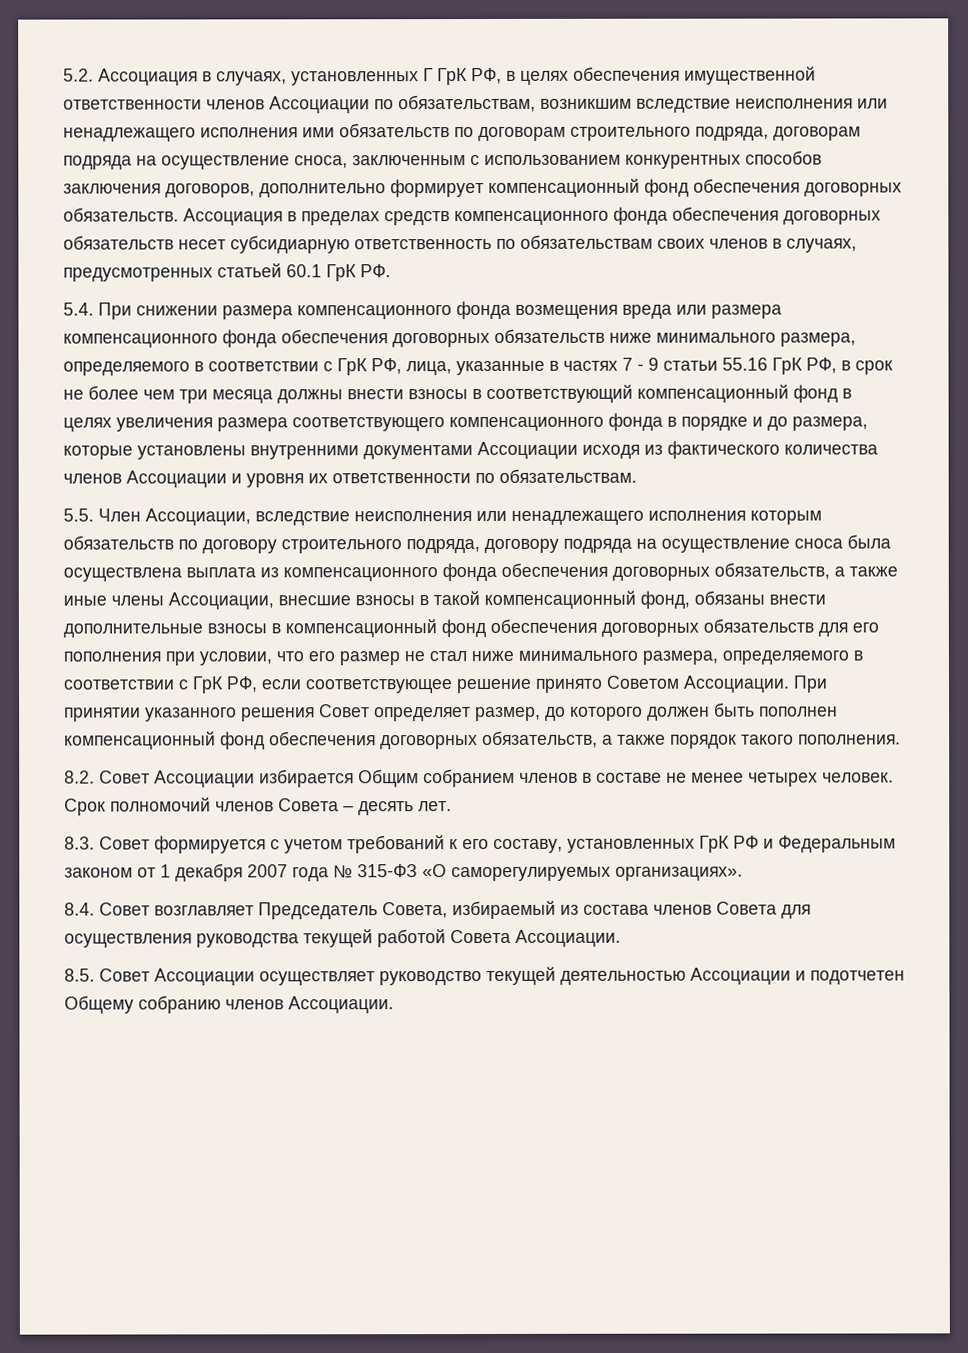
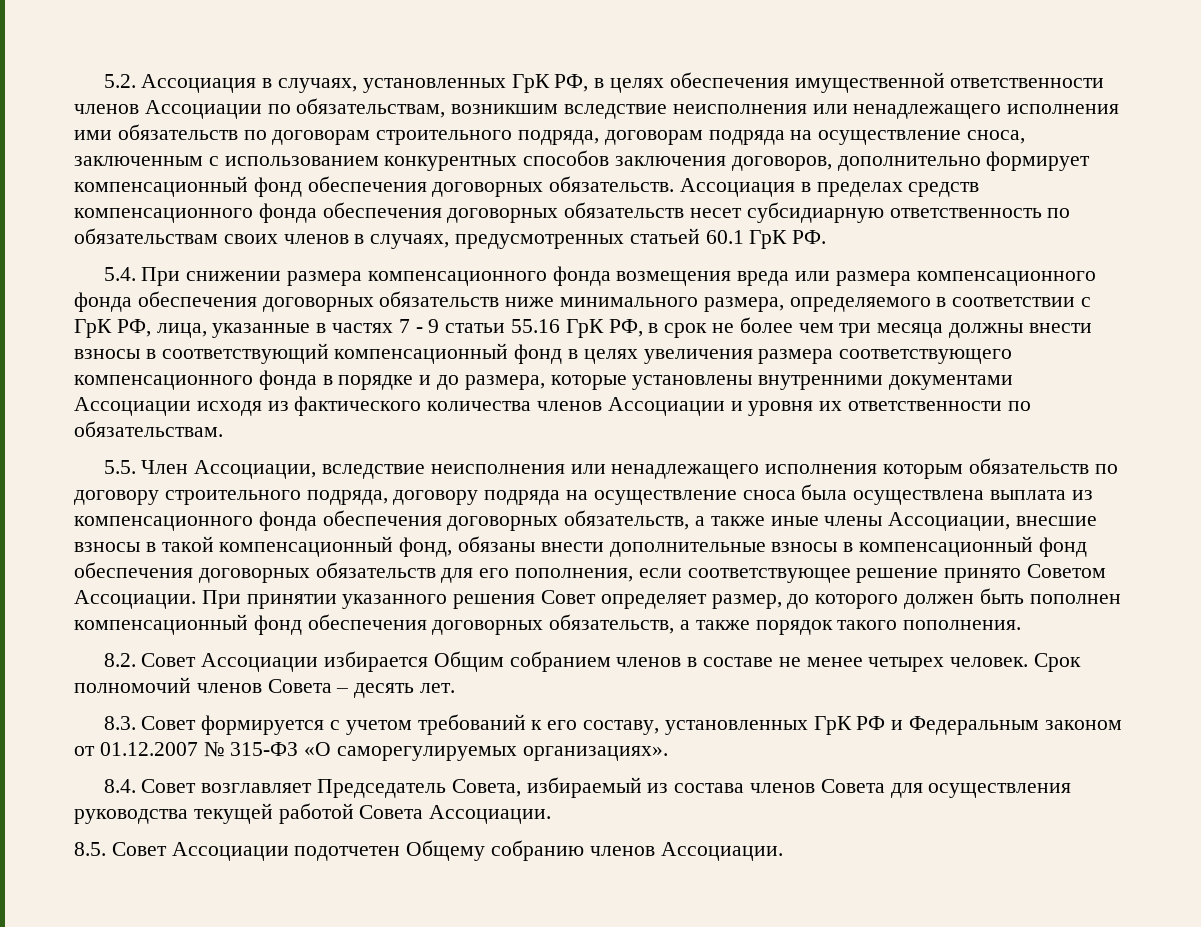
[423,68,434,82] Г -> (506, 85) none
[63,650,863,666] [64,676,258,694] пополнения при условии, что его размер не стал ниже минимального размера, определяемого в соответствии с ГрК РФ, -> [515,568,634,582] пополнения,
[160,863,329,882] 1 декабря 2007 года -> [99,742,198,756] 01.12.2007
[259,966,806,986] осуществляет руководство текущей деятельностью Ассоциации и -> (289, 851) none

